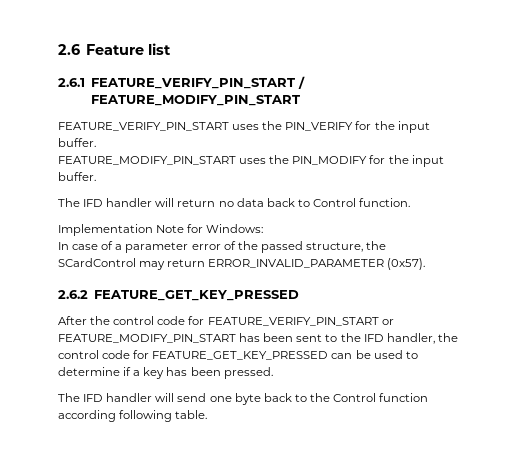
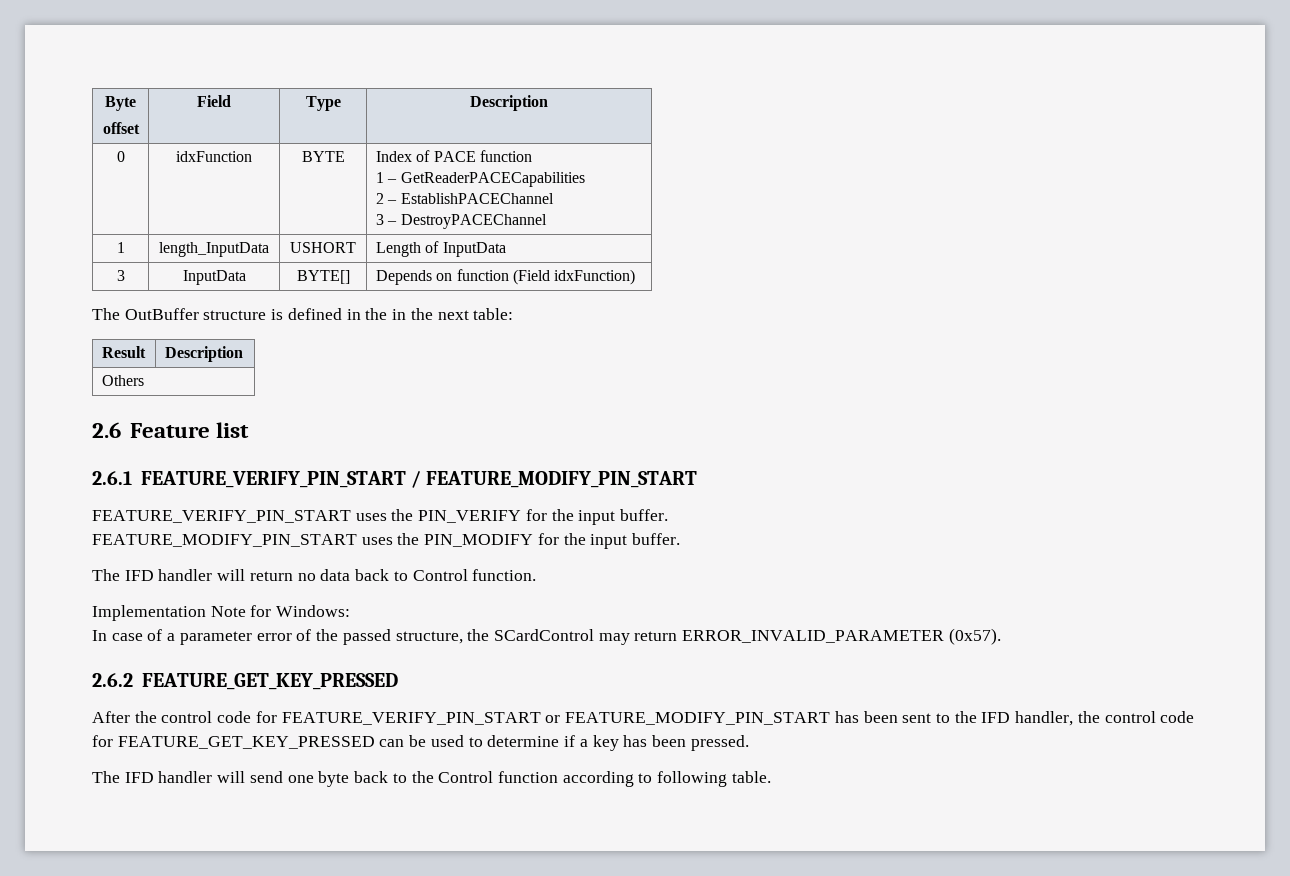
(58, 49) none -> [105,96,136,111] [102,122,140,134] [197,95,231,107] [305,96,341,111] [470,95,548,111] [116,151,125,162] [176,151,252,162] [301,151,345,162] [375,150,532,162] [375,172,585,187] [375,193,554,204] [375,214,547,229] [116,242,125,253] [159,242,269,257] [290,242,356,253] [375,241,506,257] [116,270,125,281] [182,270,246,285] [296,270,350,284] [375,269,636,285] [92,308,514,320] [101,346,146,358] [164,346,243,362] [101,375,144,386] Byte // offset | Field | Type | Description // 0 | idxFunction | BYTE | Index of PACE function // 1 – GetReaderPACECapabilities // 2 – EstablishPACEChannel // 3 – DestroyPACEChannel // 1 | length_InputData | USHORT | Length of InputData // 3 | InputData | BYTE[] | Depends on function (Field idxFunction) // The OutBuffer structure is defined in the in the next table: // Result | Description // Others //
(116, 416) none -> [638,773,653,783] to

